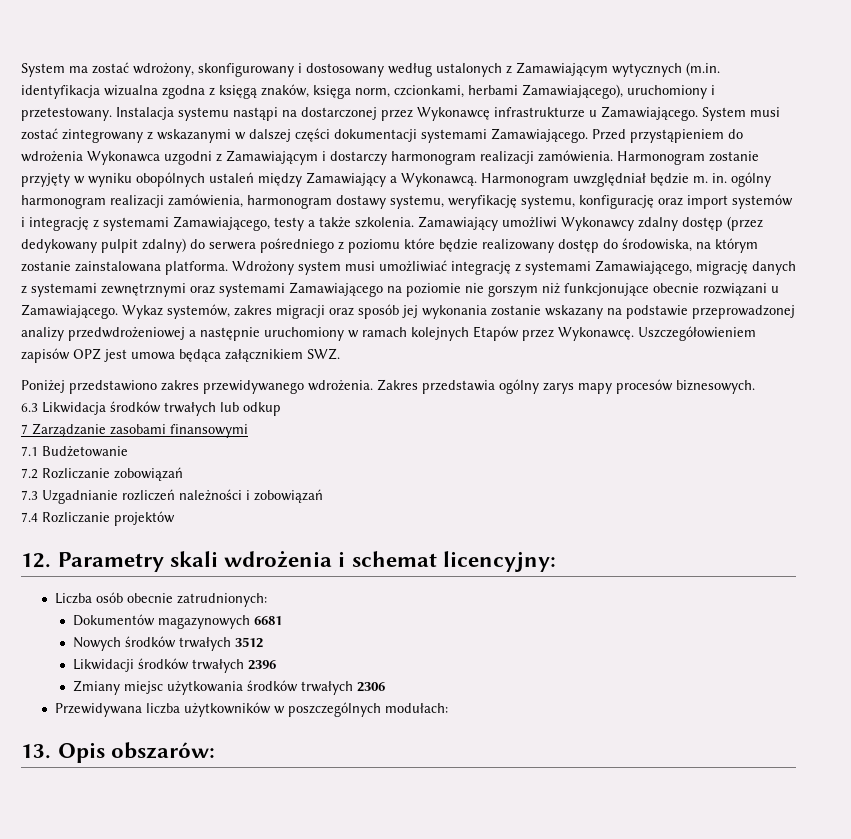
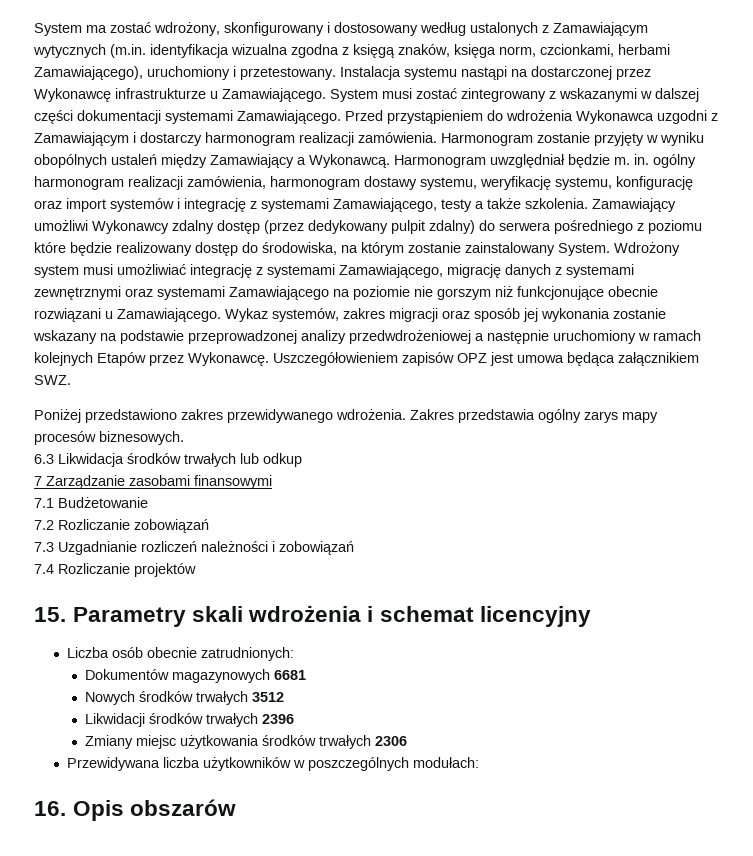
[75,261,228,275] zainstalowana platforma. -> [465,242,610,256] zainstalowany System.
[21,553,51,568] 12. -> [34,607,66,622] 15.
[442,551,556,572] licencyjny: -> [479,606,591,627] licencyjny
[21,742,216,763] 13. Opis obszarów: -> [34,799,237,821] 16. Opis obszarów

